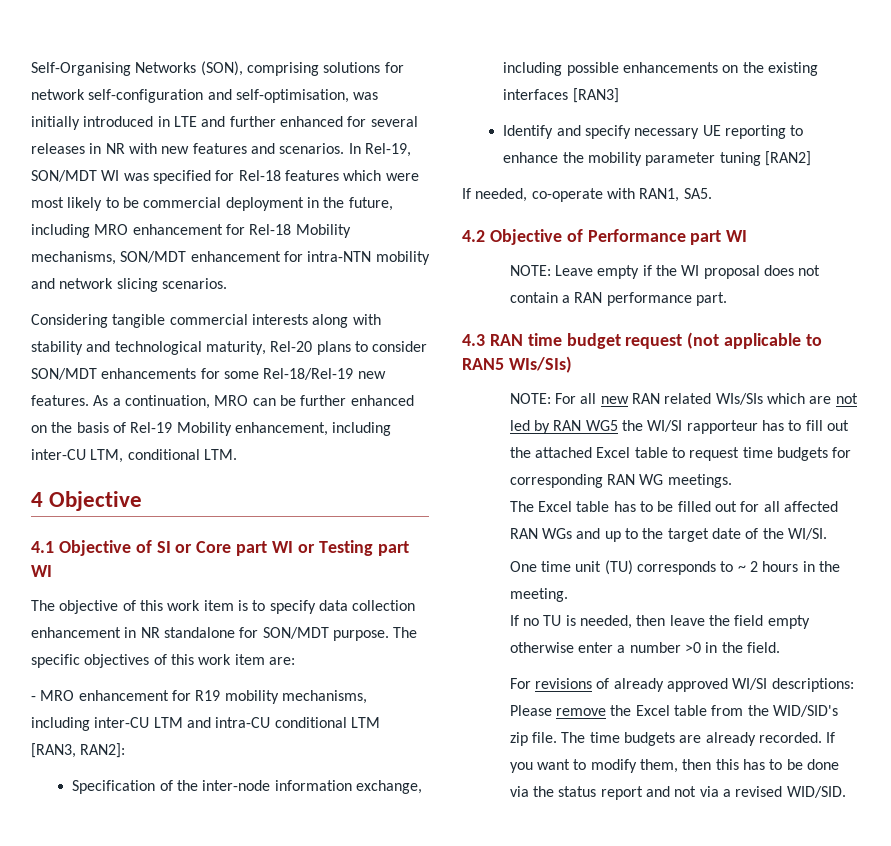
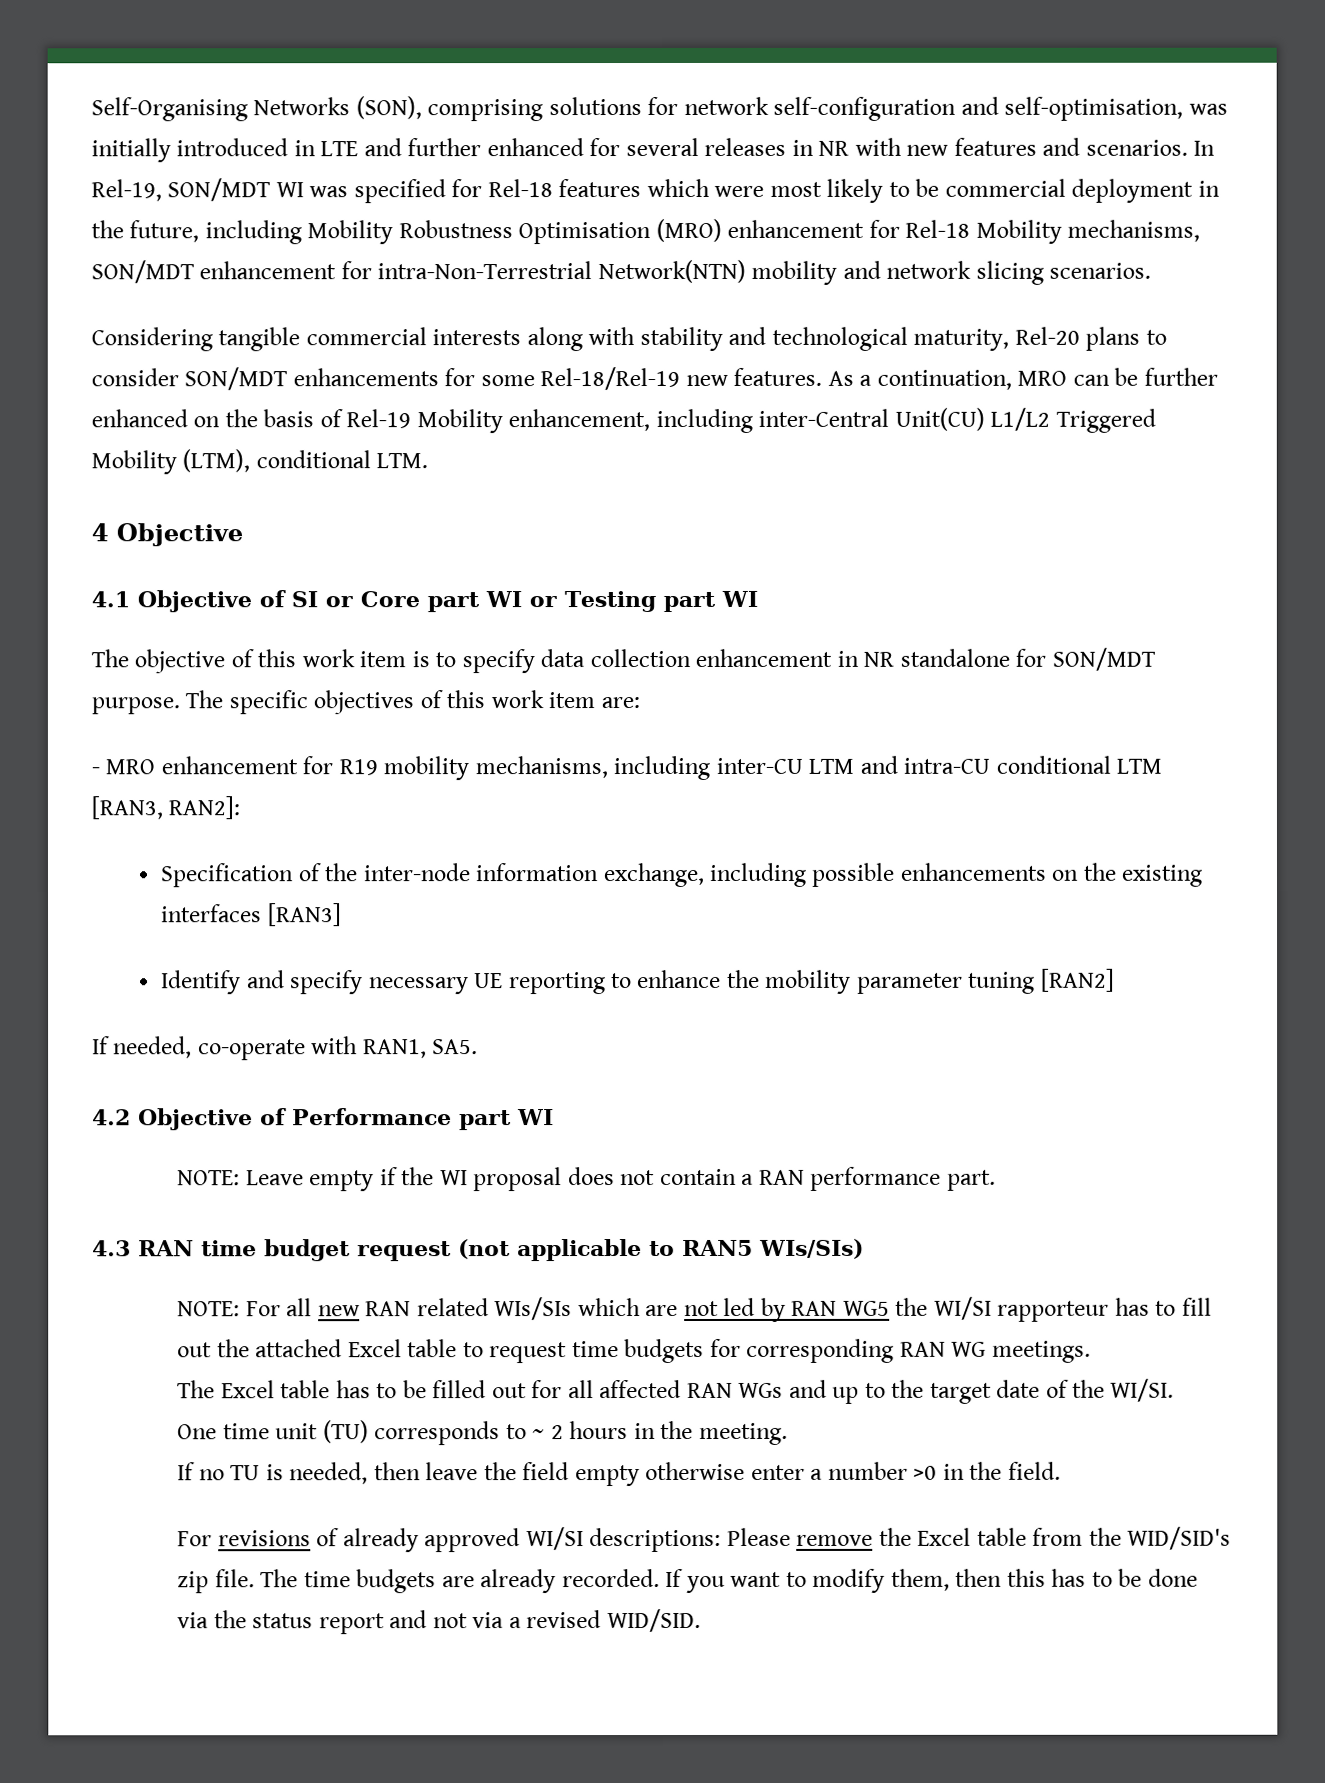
[94,224,129,235] MRO -> [307,218,722,245] Mobility Robustness Optimisation (MRO)
[307,251,372,262] intra-NTN -> [377,259,746,284] intra-Non-Terrestrial Network(NTN)
[31,449,124,463] inter-CU LTM, -> [758,407,1156,433] [91,449,251,475] inter-Central Unit(CU) L1/L2 Triggered Mobility (LTM),

